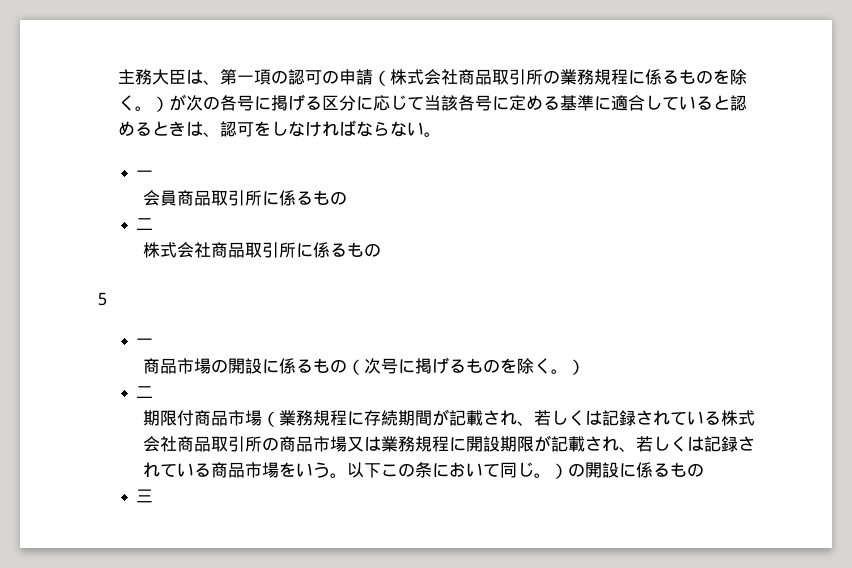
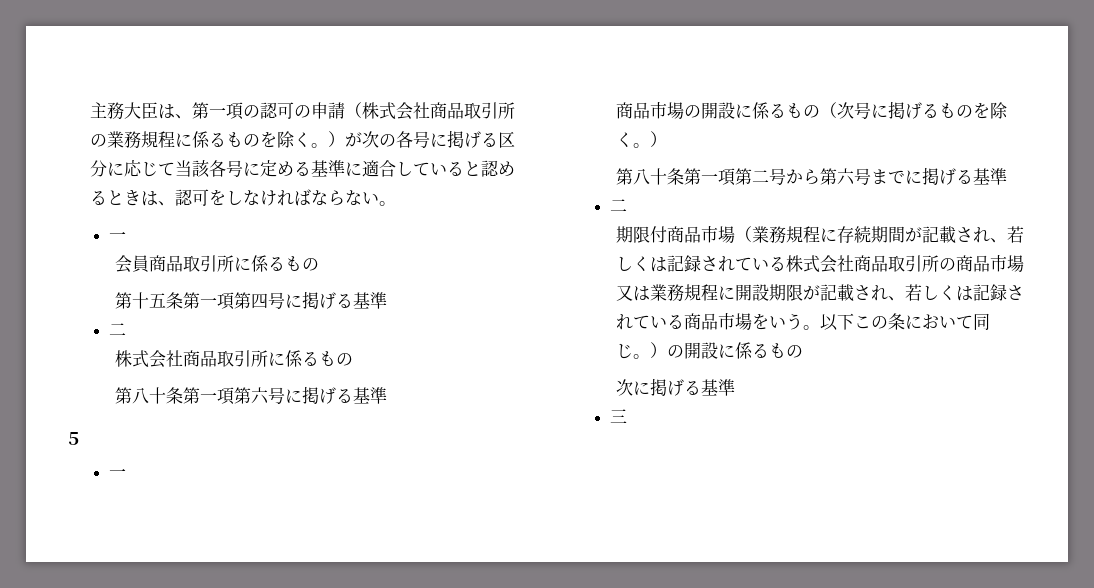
(347, 198) none -> [115,291,388,310] // 第十五条第一項第四号に掲げる基準
(381, 250) none -> [115,386,388,405] // 第八十条第一項第六号に掲げる基準
(585, 367) none -> [616,167,1008,186] // 第八十条第一項第二号から第六号までに掲げる基準
(704, 470) none -> [616,378,736,396] // 次に掲げる基準

